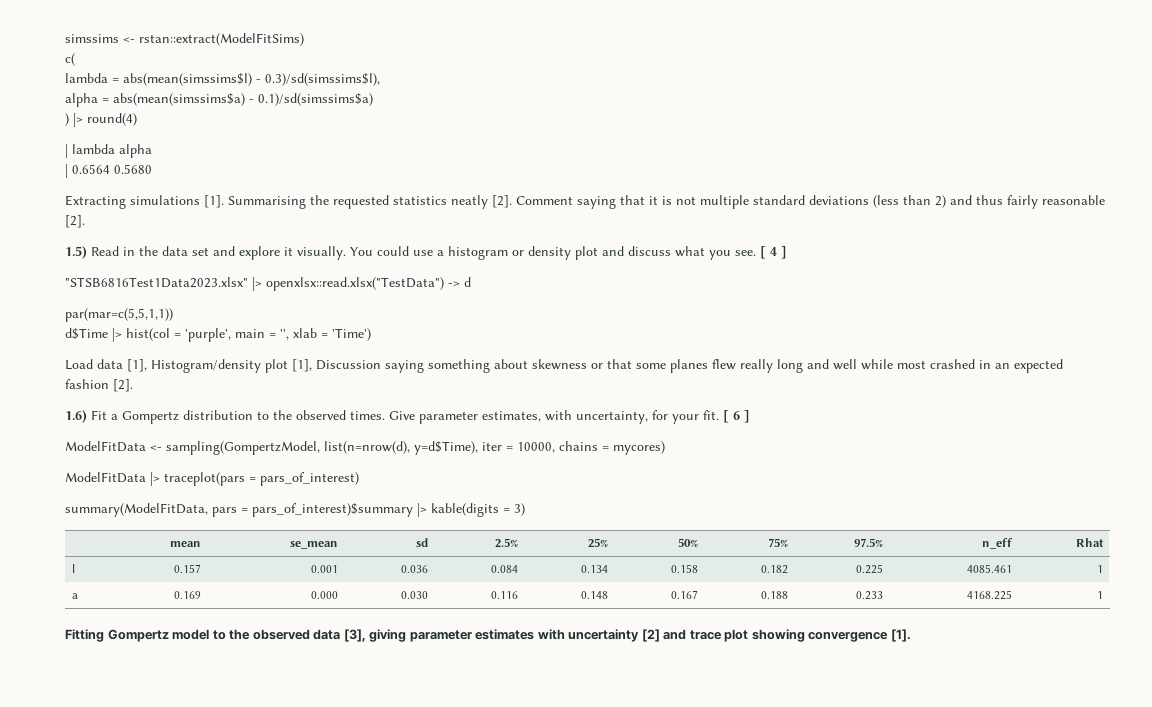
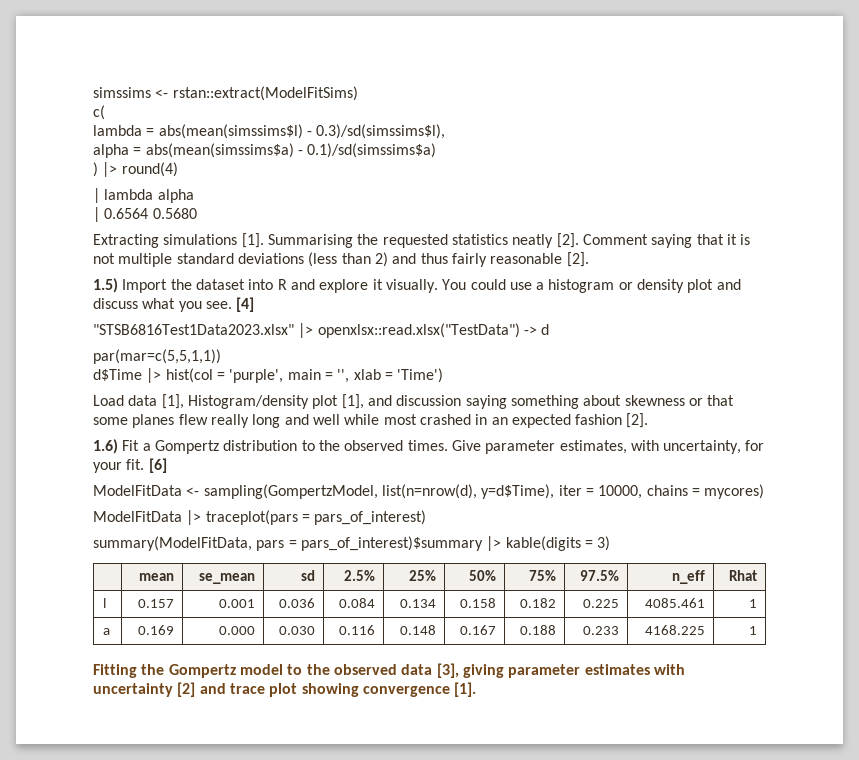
[91,246,209,256] Read in the data set -> [122,279,287,293] Import the dataset into R
[760,246,787,259] [ 4 ] -> [236,297,255,312] [4]
[316,360,381,370] Discussion -> [367,395,462,406] and discussion
[723,410,750,423] [ 6 ] -> [148,458,167,473] [6]
(104, 635) none -> [141,664,165,675] the

